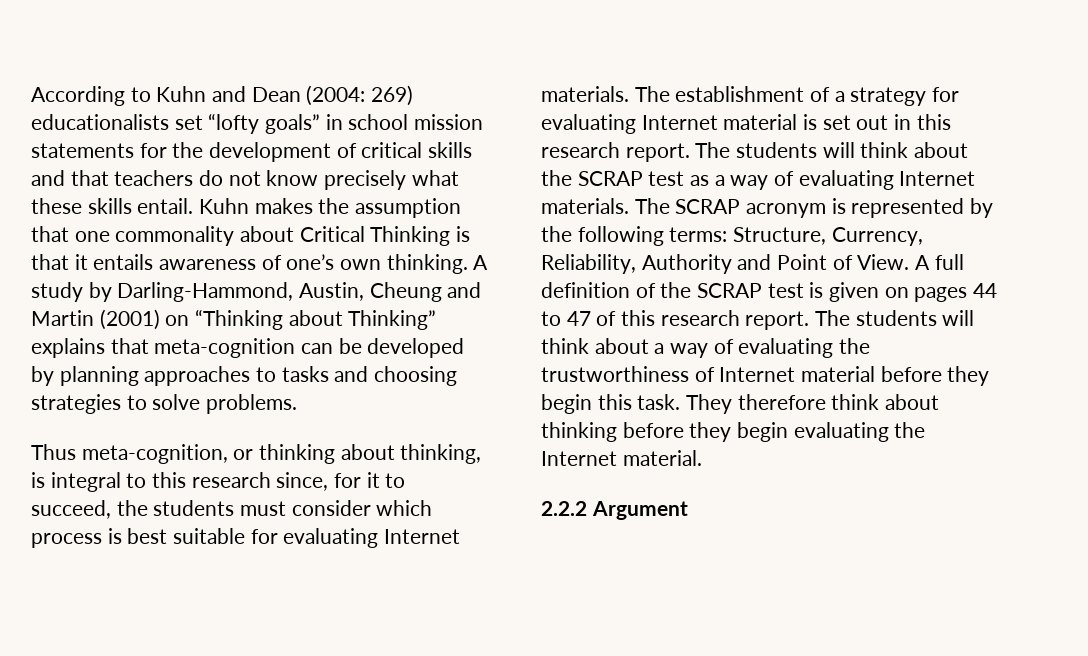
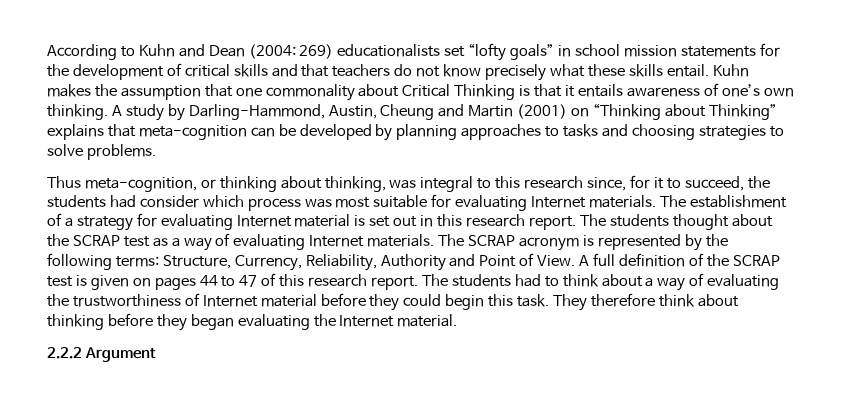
[31,472,45,488] is -> [389,180,417,189] was
[240,501,287,516] must -> [109,195,136,208] had
[107,528,168,544] is best -> [304,197,371,208] was most
[822,142,909,158] will think -> [672,214,729,230] thought
[942,310,975,326] will -> [514,274,559,287] had to
(990, 376) none -> [403,294,442,306] could
[737,422,789,442] begin -> [190,314,234,330] began

